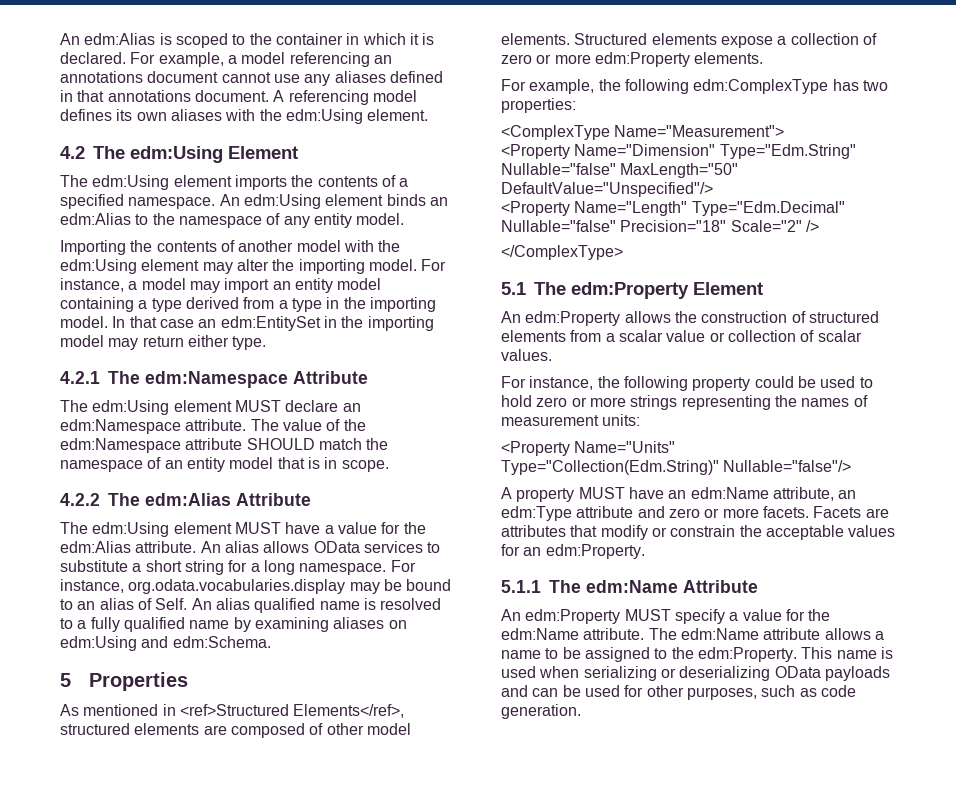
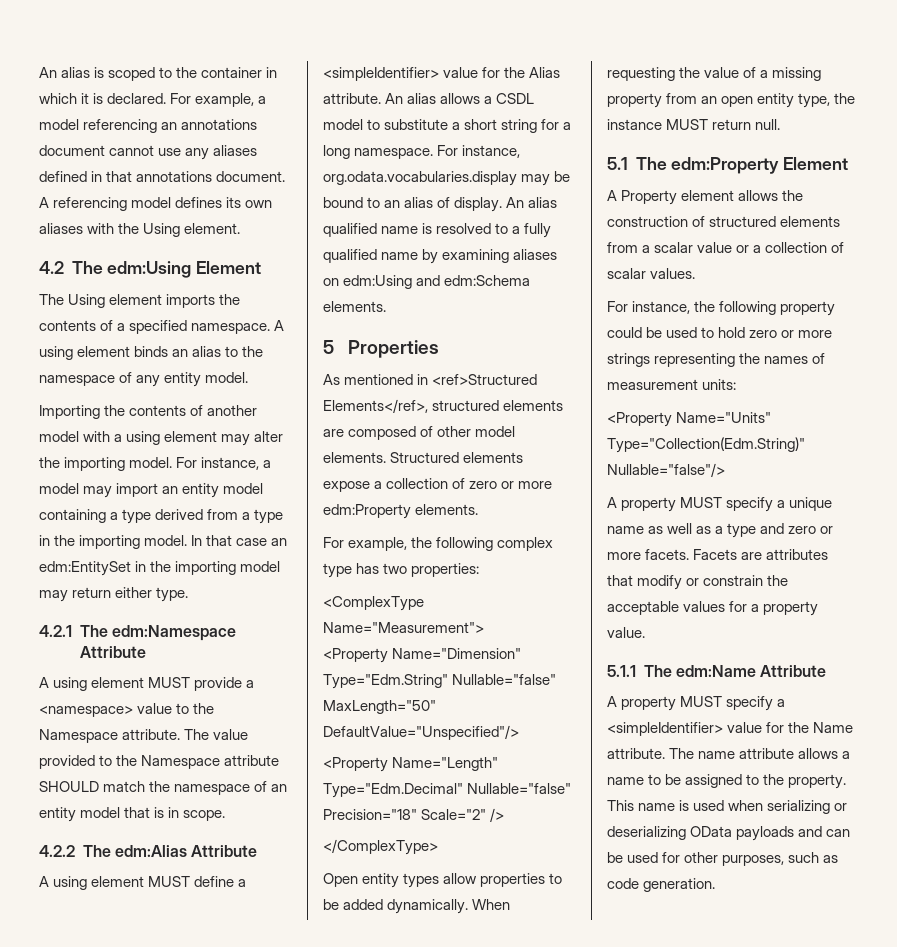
[60,33,156,45] An edm:Alias -> [39,67,91,78] An alias
[285,109,363,124] edm:Using -> [143,223,181,237] Using
[92,175,170,190] edm:Using -> [68,294,106,308] Using
[219,194,321,209] An edm:Using -> [274,320,285,331] [39,346,73,360] A using
[60,213,131,225] edm:Alias -> [192,346,222,357] alias
[378,240,401,252] [60,259,137,274] the edm:Using -> [114,431,161,445] a using
[60,400,361,415] [60,419,366,434] [60,438,181,453] The edm:Using element MUST declare an edm:Namespace attribute. The value of the edm:Namespace -> [39,677,255,691] [39,703,215,717] [39,729,249,743] [39,755,221,769] A using element MUST provide a <namespace> value to the Namespace attribute. The value provided to the Namespace
[60,522,426,537] [60,541,131,553] The edm:Using element MUST have a value for the edm:Alias -> [39,876,247,890] [323,67,561,81] A using element MUST define a <simpleIdentifier> value for the Alias
[313,541,423,553] OData services -> [484,93,535,104] [323,119,363,130] a CSDL model
[155,598,188,610] Self. -> [454,197,503,212] display.
[172,636,271,648] edm:Schema. -> [444,275,531,286] [323,301,386,312] edm:Schema elements.
[693,79,829,94] edm:ComplexType -> [497,537,554,551] [323,563,352,578] complex type
(623, 252) none -> [323,873,563,888] [323,899,511,914] [607,67,822,81] [607,93,856,108] [607,119,781,130] // Open entity types allow properties to be added dynamically. When requesting the value of a missing property from an open entity type, the instance MUST return null.
[501,311,621,326] An edm:Property -> [607,190,735,205] A Property element
(725, 337) none -> [753,245,762,253] a
[628,487,857,501] [501,506,634,521] have an edm:Name attribute, an edm:Type attribute -> [726,497,833,512] [607,523,757,538] specify a unique name as well as a type
[523,544,645,559] an edm:Property. -> [751,601,819,616] [607,627,645,638] a property value.
[501,609,831,624] [501,628,759,640] An edm:Property MUST specify a value for the edm:Name attribute. The edm:Name -> [607,696,786,711] [607,722,854,736] [607,748,736,759] A property MUST specify a <simpleIdentifier> value for the Name attribute. The name
[697,647,797,662] edm:Property. -> [788,774,847,789] property.

